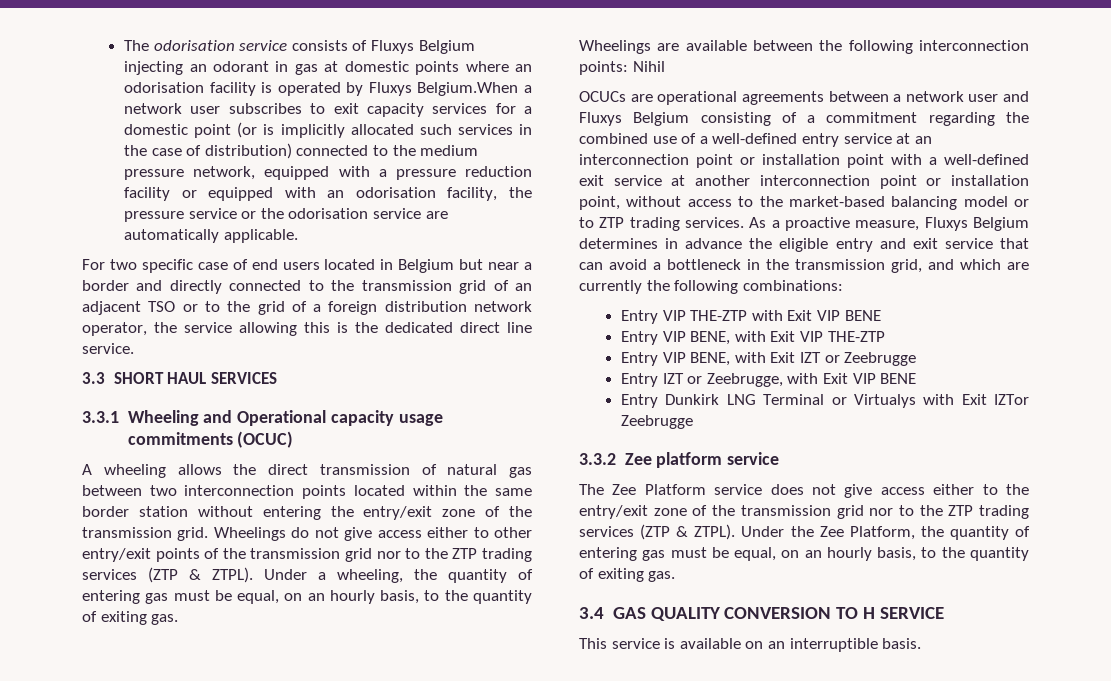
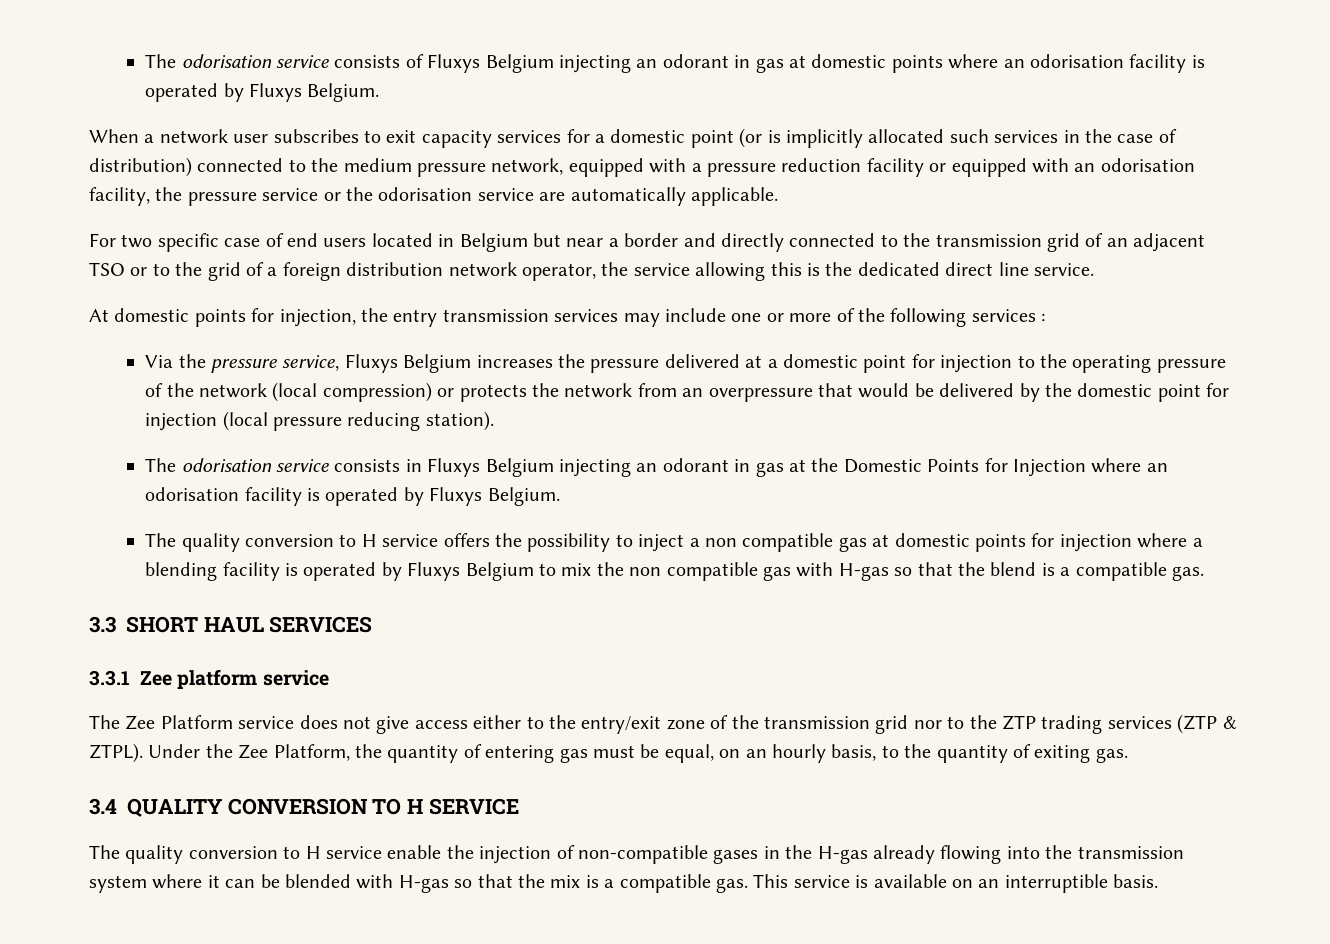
[417,82,519,96] Belgium.When -> [307,83,380,102] [89,129,139,143] Belgium. // When
[82,372,277,384] [82,410,443,426] [127,431,294,448] [82,464,532,478] [82,485,532,499] [82,506,532,520] [82,527,533,541] [82,548,533,562] [82,567,533,583] [82,590,532,604] [82,611,179,625] [579,40,1029,54] [579,61,665,75] [579,91,1029,105] [579,112,1029,126] [579,133,932,147] [579,154,1029,168] [579,175,1029,189] [579,196,1029,210] [579,217,1029,231] [579,238,1029,252] [579,259,1029,273] [579,280,843,294] [621,310,881,324] [621,331,885,345] [621,352,917,366] [621,373,917,387] [621,394,1029,408] [621,415,694,429] [579,453,616,465] 3.3 SHORT HAUL SERVICES // 3.3.1 Wheeling and Operational capacity usage commitments (OCUC) // A wheeling allows the direct transmission of natural gas between two interconnection points located within the same border station without entering the entry/exit zone of the transmission grid. Wheelings do not give access either to other entry/exit points of the transmission grid nor to the ZTP trading services (ZTP & ZTPL). Under a wheeling, the quantity of entering gas must be equal, on an hourly basis, to the quantity of exiting gas. // Wheelings are available between the following interconnection points: Nihil // OCUCs are operational agreements between a network user and Fluxys Belgium consisting of a commitment regarding the combined use of a well-defined entry service at an interconnection point or installation point with a well-defined exit service at another interconnection point or installation point, without access to the market-based balancing model or to ZTP trading services. As a proactive measure, Fluxys Belgium determines in advance the eligible entry and exit service that can avoid a bottleneck in the transmission grid, and which are currently the following combinations: // Entry VIP THE-ZTP with Exit VIP BENE // Entry VIP BENE, with Exit VIP THE-ZTP // Entry VIP BENE, with Exit IZT or Zeebrugge // Entry IZT or Zeebrugge, with Exit VIP BENE // Entry Dunkirk LNG Terminal or Virtualys with Exit IZTor Zeebrugge // 3.3.2 -> [89,308,1046,327] [145,354,1226,373] [145,382,1230,402] [145,411,494,431] [145,458,1168,477] [145,487,560,506] [145,533,1203,552] [145,562,1204,581] [89,616,373,633] [89,670,130,686] At domestic points for injection, the entry transmission services may include one or more of the following services : // Via the pressure service, Fluxys Belgium increases the pressure delivered at a domestic point for injection to the operating pressure of the network (local compression) or protects the network from an overpressure that would be delivered by the domestic point for injection (local pressure reducing station). // The odorisation service consists in Fluxys Belgium injecting an odorant in gas at the Domestic Points for Injection where an odorisation facility is operated by Fluxys Belgium. // The quality conversion to H service offers the possibility to inject a non compatible gas at domestic points for injection where a blending facility is operated by Fluxys Belgium to mix the non compatible gas with H-gas so that the blend is a compatible gas. // 3.3 SHORT HAUL SERVICES // 3.3.1
[612,607,646,619] GAS -> (117, 806) none
(945, 613) none -> [89,845,1184,864] [89,874,748,893] The quality conversion to H service enable the injection of non-compatible gases in the H-gas already flowing into the transmission system where it can be blended with H-gas so that the mix is a compatible gas.

